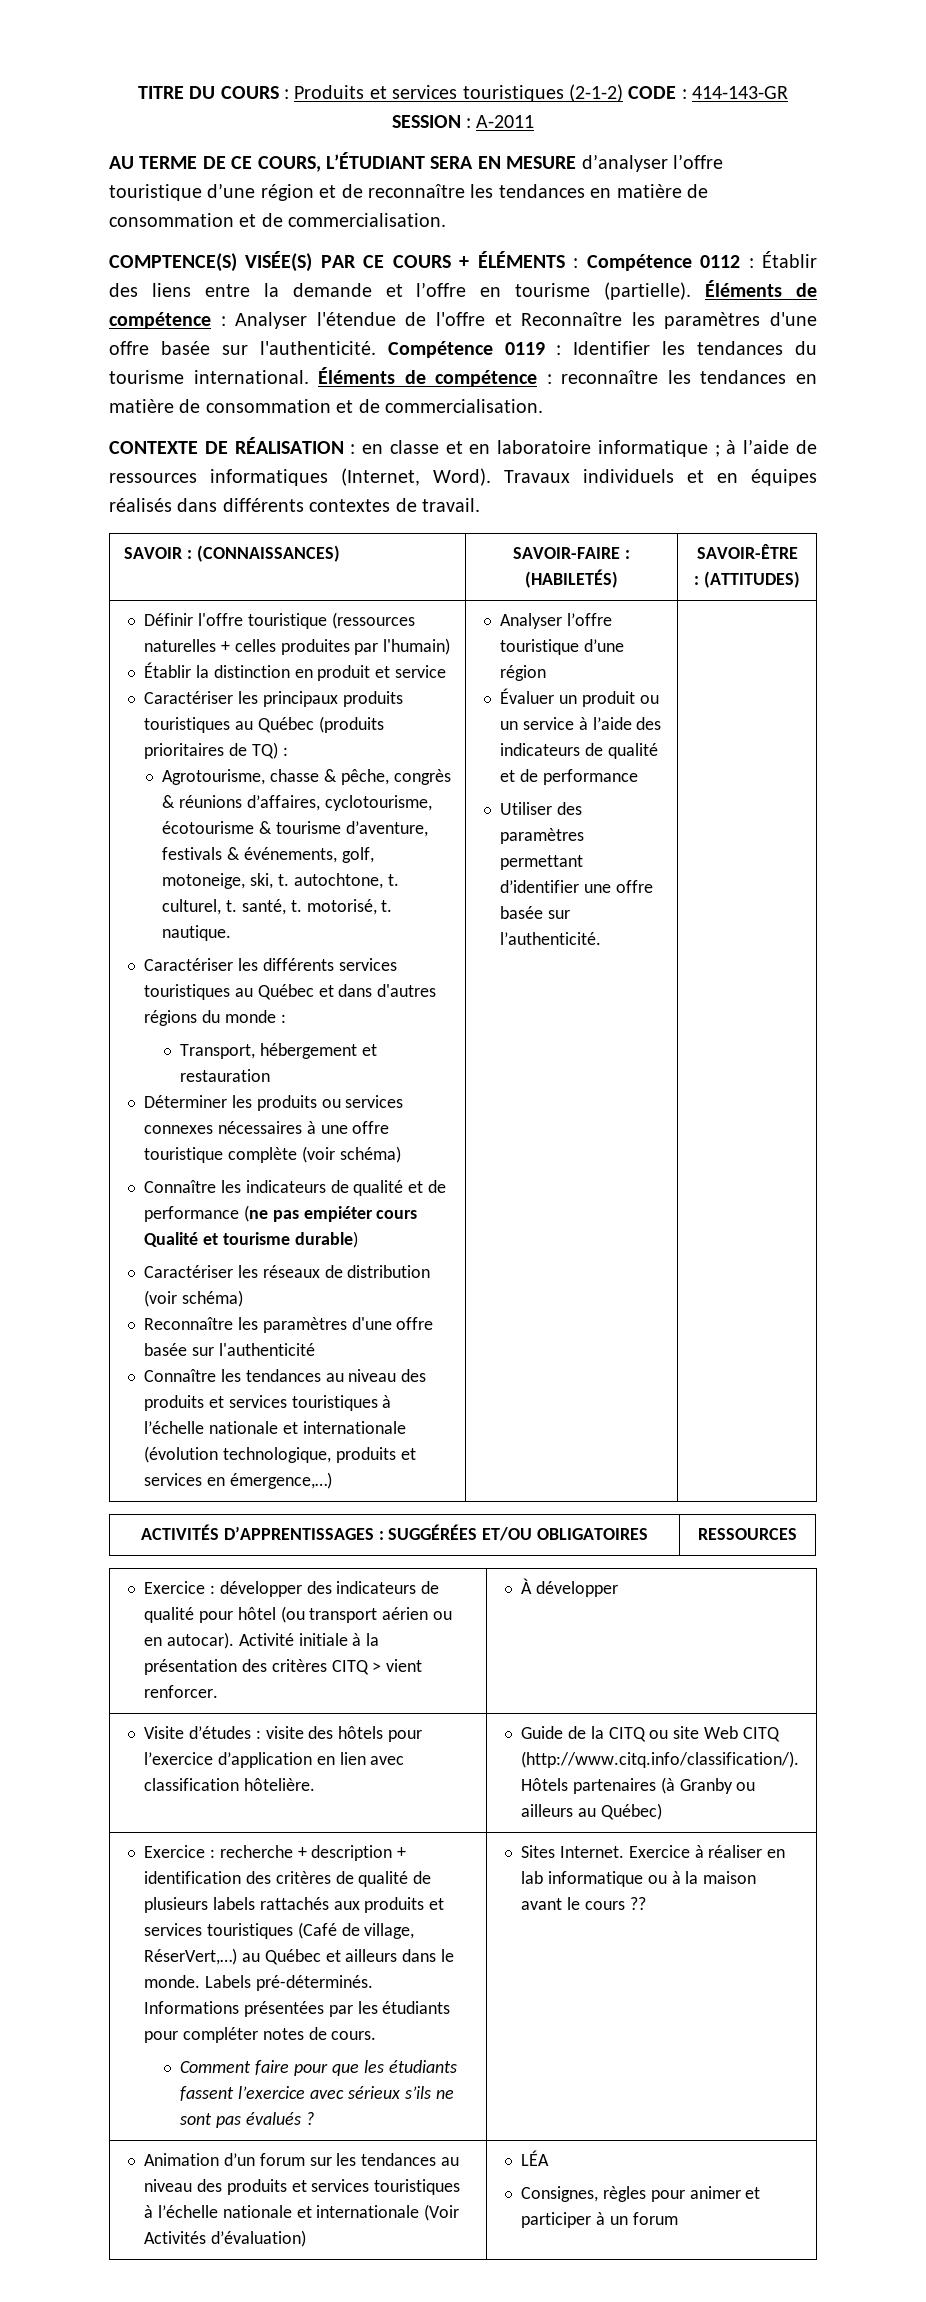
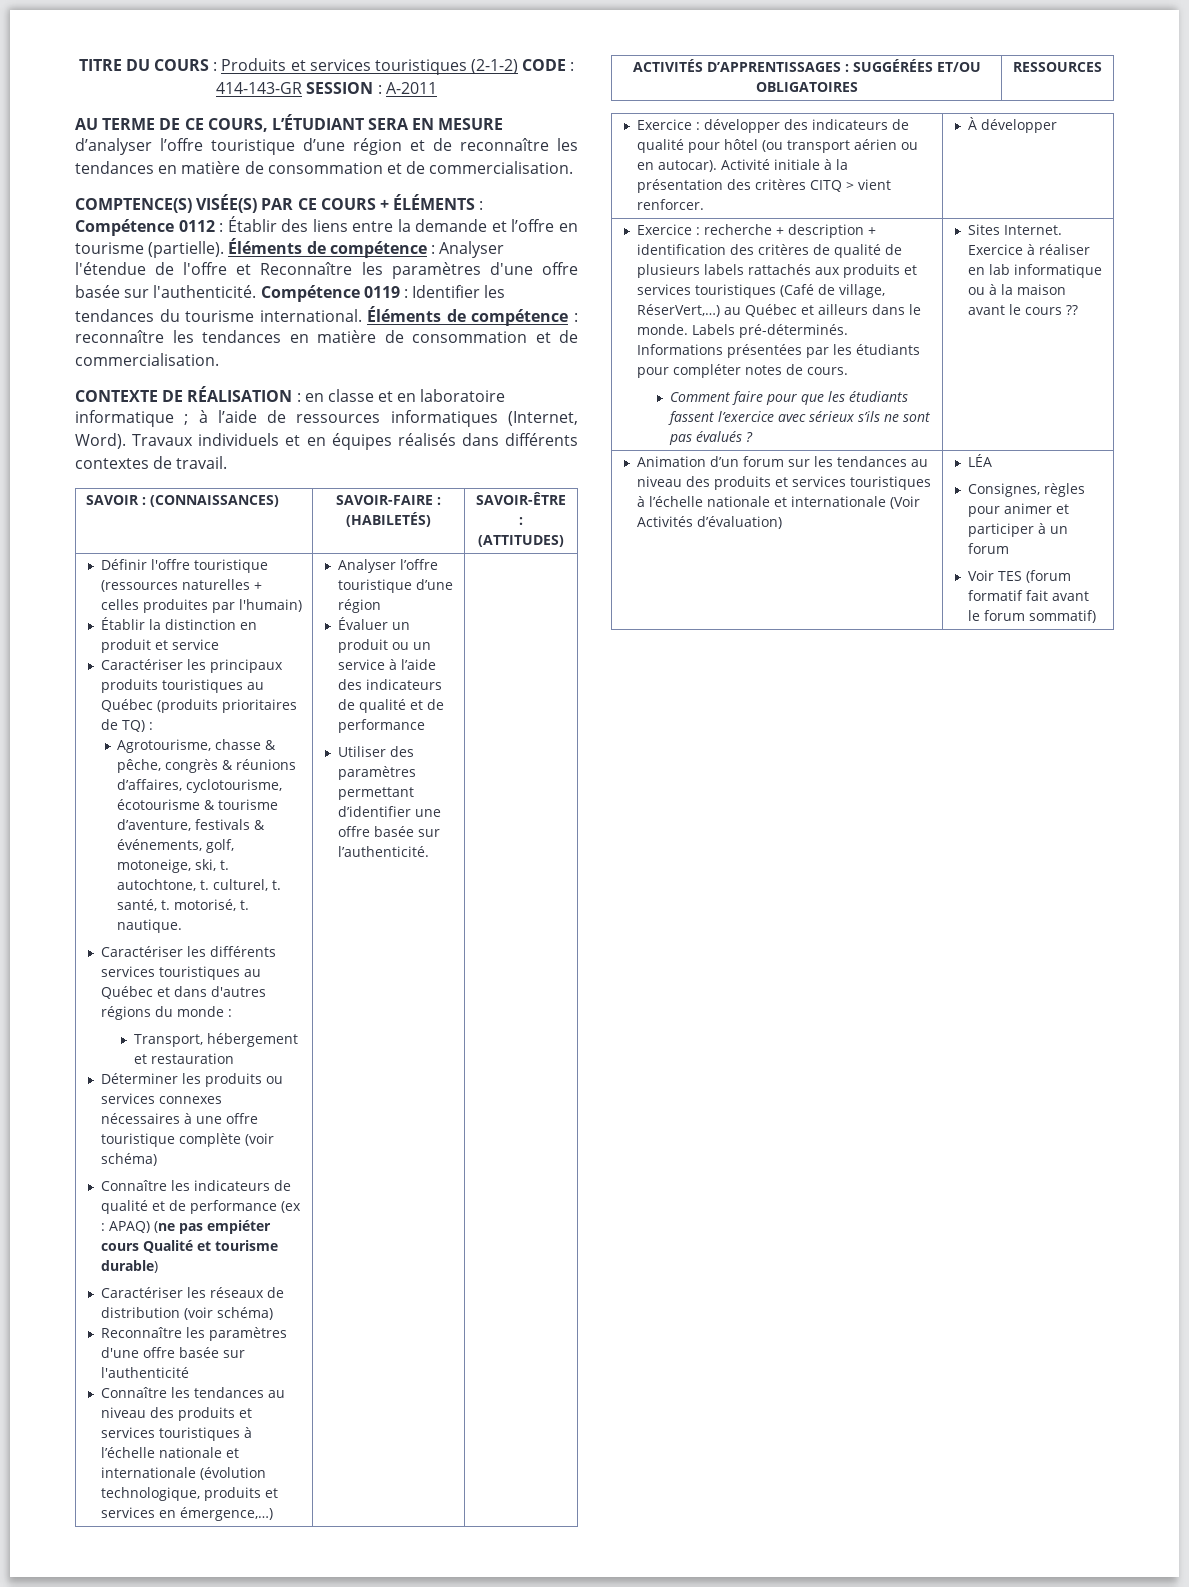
(239, 1214) none -> [280,1201,301,1213] [100,1221,150,1233] (ex : APAQ)
[143,1726,423,1742] [143,1752,405,1768] [143,1778,315,1791] [520,1726,780,1742] [520,1751,799,1768] [520,1777,756,1794] [520,1803,662,1820] // Visite d’études : visite des hôtels pour l’exercice d’application en lien avec classification hôtelière. | Guide de la CITQ ou site Web CITQ (http://www.citq.info/classification/). Hôtels partenaires (à Granby ou ailleurs au Québec) -> (1057, 126) none
(678, 2218) none -> [967,570,1071,583] [967,590,1089,601] [967,610,1096,623] // Voir TES (forum formatif fait avant le forum sommatif)

